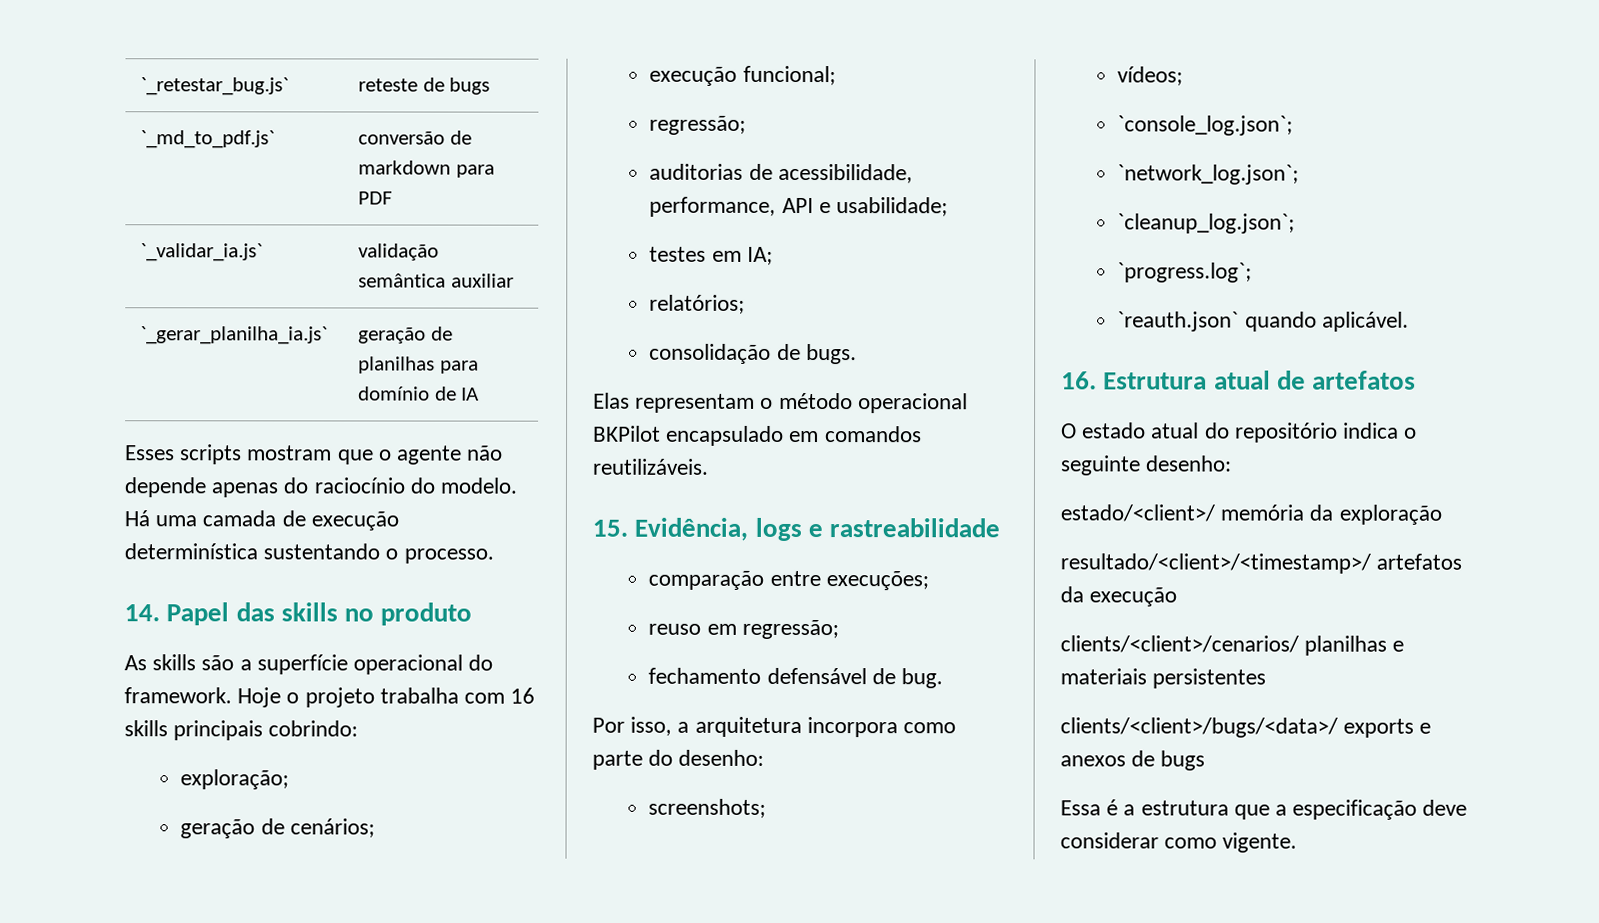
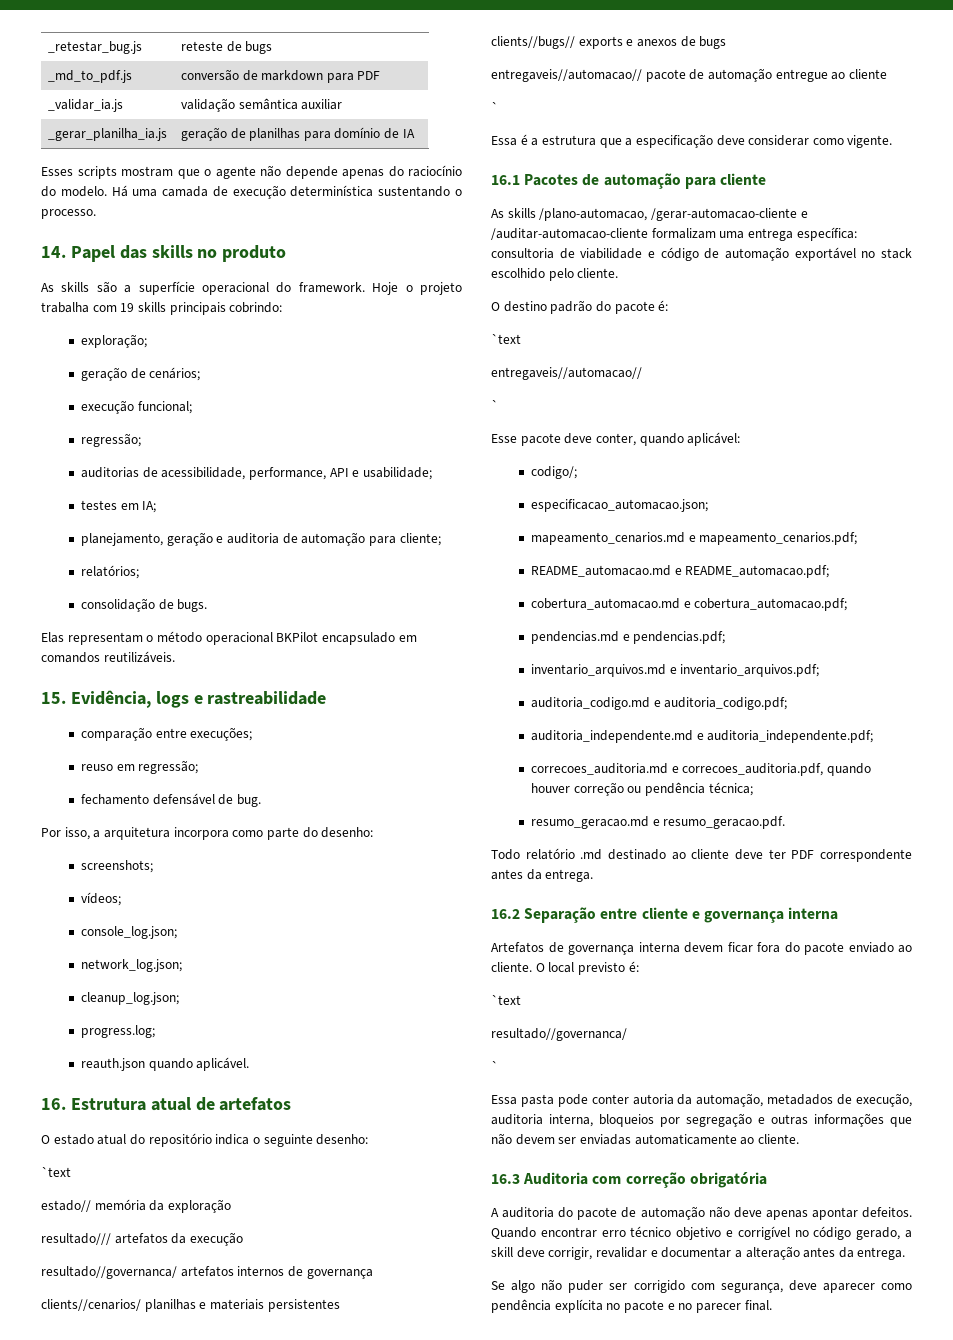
[140,77,290,96] `_retestar_bug.js` -> [47,41,142,54] _retestar_bug.js
[140,130,276,149] `_md_to_pdf.js` -> [47,70,132,83] _md_to_pdf.js
[140,243,264,262] `_validar_ia.js` -> [47,99,123,112] _validar_ia.js
[140,326,329,345] `_gerar_planilha_ia.js` -> [47,128,167,141] _gerar_planilha_ia.js
[510,687,536,704] 16 -> [120,303,135,312] 19
(773, 255) none -> [81,532,441,546] // planejamento, geração e auditoria de automação para cliente;
[1117,115,1294,136] [1117,164,1300,185] [1117,213,1296,234] [1117,262,1253,283] [1117,311,1240,332] `console_log.json`; // `network_log.json`; // `cleanup_log.json`; // `progress.log`; // `reauth.json` -> [81,926,178,939] [81,959,183,972] [81,992,180,1005] [81,1025,156,1038] [81,1058,146,1071] console_log.json; // network_log.json; // cleanup_log.json; // progress.log; // reauth.json
[1060,504,1215,522] estado/<client>/ -> [41,1167,71,1177] [41,1200,91,1212] `text // estado//
[1060,553,1371,574] resultado/<client>/<timestamp>/ -> [41,1233,111,1245] resultado///
[1060,635,1299,653] clients/<client>/cenarios/ -> [41,1266,373,1279] [41,1299,141,1311] resultado//governanca/ artefatos internos de governança // clients//cenarios/
[1060,717,1338,738] clients/<client>/bugs/<data>/ -> [491,36,575,49] clients//bugs//
(1206, 760) none -> [491,68,887,82] [491,102,498,112] // entregaveis//automacao// pacote de automação entregue ao cliente // `
(1298, 842) none -> [491,173,766,189] [491,208,808,221] [491,227,857,241] [491,247,912,261] [491,268,619,281] [491,300,669,314] [491,334,521,344] [491,367,642,380] [491,400,498,410] [491,432,741,446] [531,466,578,479] [531,499,709,512] [531,532,858,545] [531,565,830,578] [531,598,848,611] [531,631,726,644] [531,664,820,677] [531,697,788,710] [531,730,874,743] [531,763,872,776] [531,782,753,796] [531,816,786,829] [491,848,912,862] [491,869,594,882] [491,907,839,923] [491,942,912,955] [491,961,639,975] [491,995,521,1005] [491,1028,627,1041] [491,1061,498,1071] [491,1093,912,1107] [491,1113,912,1127] [491,1133,799,1145] [491,1172,767,1188] [491,1206,912,1220] [491,1226,912,1240] [491,1246,906,1260] [491,1279,912,1293] [491,1299,772,1313] // 16.1 Pacotes de automação para cliente // As skills /plano-automacao, /gerar-automacao-cliente e /auditar-automacao-cliente formalizam uma entrega específica: consultoria de viabilidade e código de automação exportável no stack escolhido pelo cliente. // O destino padrão do pacote é: // `text // entregaveis//automacao// // ` // Esse pacote deve conter, quando aplicável: // codigo/; // especificacao_automacao.json; // mapeamento_cenarios.md e mapeamento_cenarios.pdf; // README_automacao.md e README_automacao.pdf; // cobertura_automacao.md e cobertura_automacao.pdf; // pendencias.md e pendencias.pdf; // inventario_arquivos.md e inventario_arquivos.pdf; // auditoria_codigo.md e auditoria_codigo.pdf; // auditoria_independente.md e auditoria_independente.pdf; // correcoes_auditoria.md e correcoes_auditoria.pdf, quando houver correção ou pendência técnica; // resumo_geracao.md e resumo_geracao.pdf. // Todo relatório .md destinado ao cliente deve ter PDF correspondente antes da entrega. // 16.2 Separação entre cliente e governança interna // Artefatos de governança interna devem ficar fora do pacote enviado ao cliente. O local previsto é: // `text // resultado//governanca/ // ` // Essa pasta pode conter autoria da automação, metadados de execução, auditoria interna, bloqueios por segregação e outras informações que não devem ser enviadas automaticamente ao cliente. // 16.3 Auditoria com correção obrigatória // A auditoria do pacote de automação não deve apenas apontar defeitos. Quando encontrar erro técnico objetivo e corrigível no código gerado, a skill deve corrigir, revalidar e documentar a alteração antes da entrega. // Se algo não puder ser corrigido com segurança, deve aparecer como pendência explícita no pacote e no parecer final.

